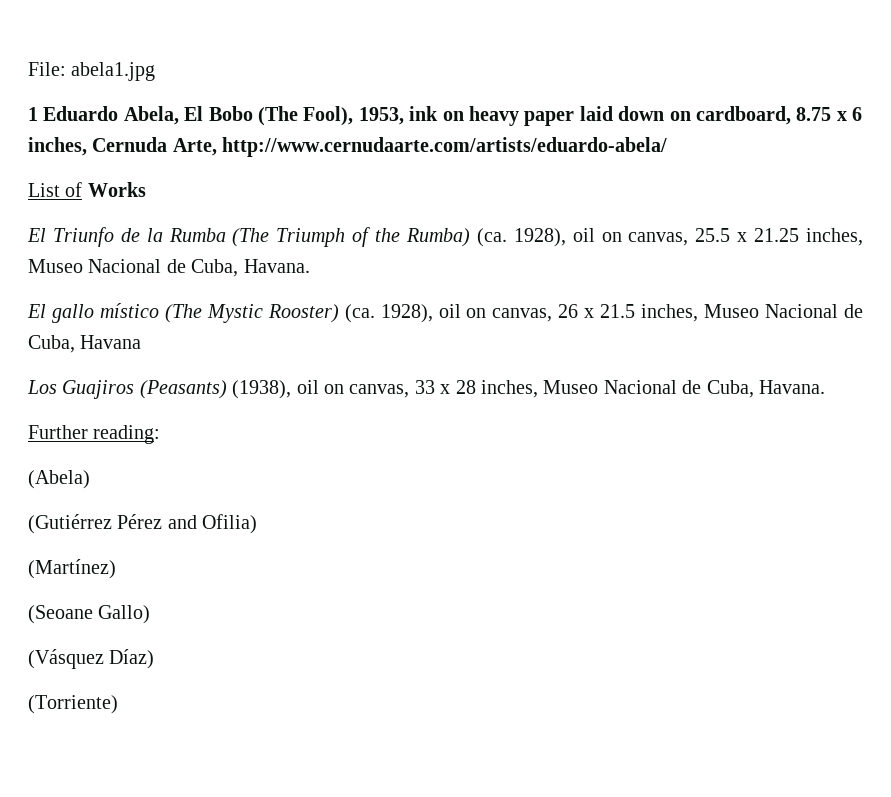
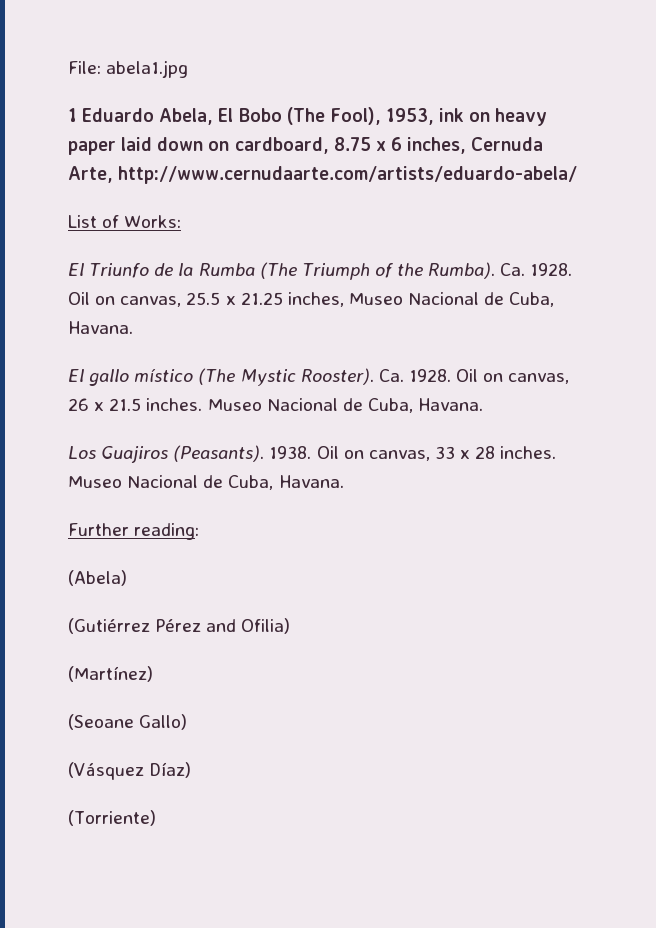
[87,182,146,197] Works -> [124,215,182,228] Works:
[406,228,595,247] Rumba) (ca. 1928), oil -> [428,262,573,279] [68,292,90,305] Rumba). Ca. 1928. Oil
[267,304,461,323] Rooster) (ca. 1928), oil -> [300,368,479,385] Rooster). Ca. 1928. Oil
[641,304,864,322] [28,335,142,353] inches, Museo Nacional de Cuba, Havana -> [146,398,484,413] inches. Museo Nacional de Cuba, Havana.
[139,380,319,399] (Peasants) (1938), oil -> [173,445,339,462] (Peasants). 1938. Oil
[480,380,538,398] inches, -> [500,446,557,459] inches.

